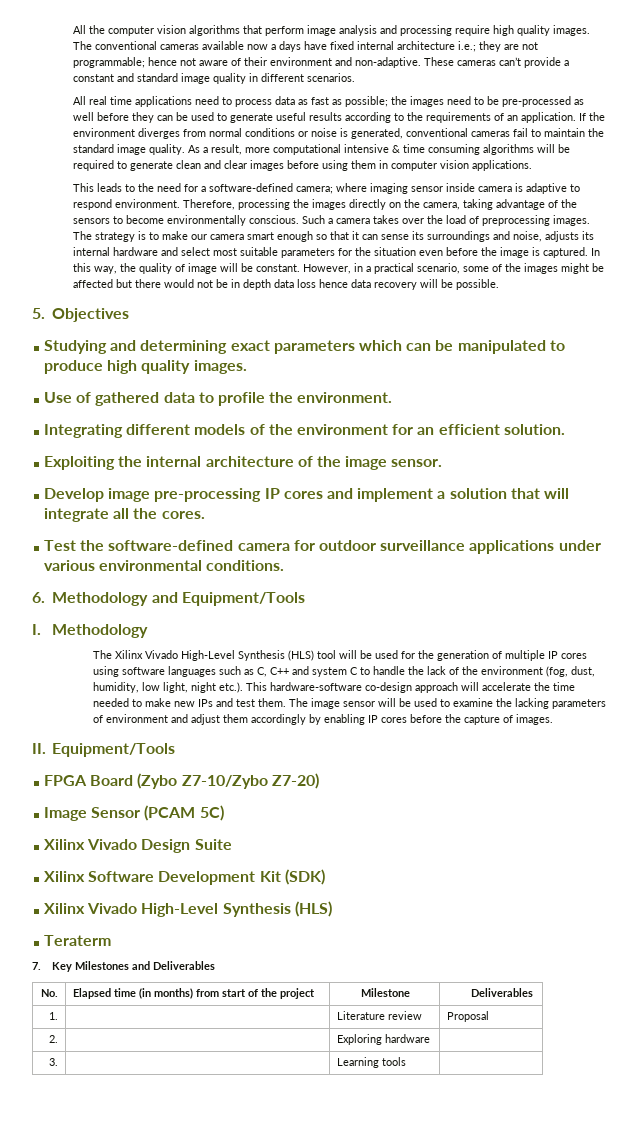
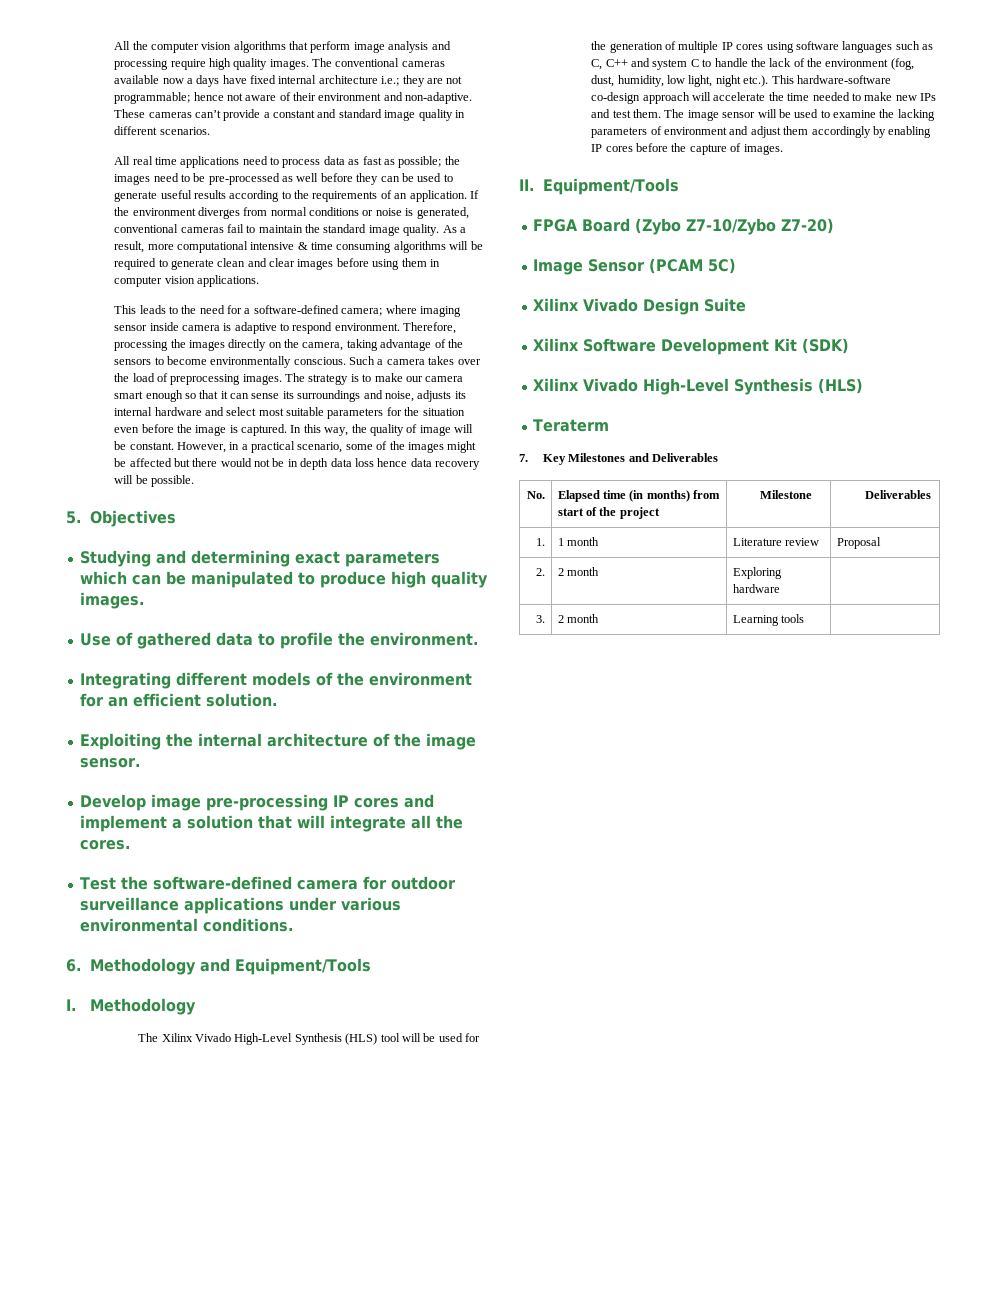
(59, 1016) none -> [557,537,599,546] 1 month
(59, 1039) none -> [557,567,599,576] 2 month
(59, 1062) none -> [557,614,599,623] 2 month

